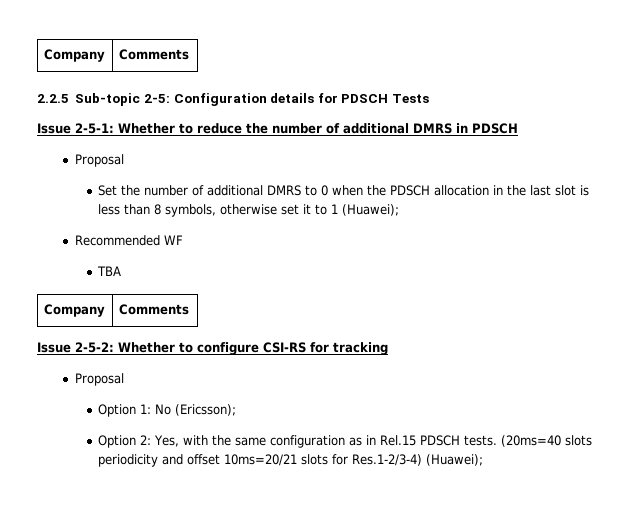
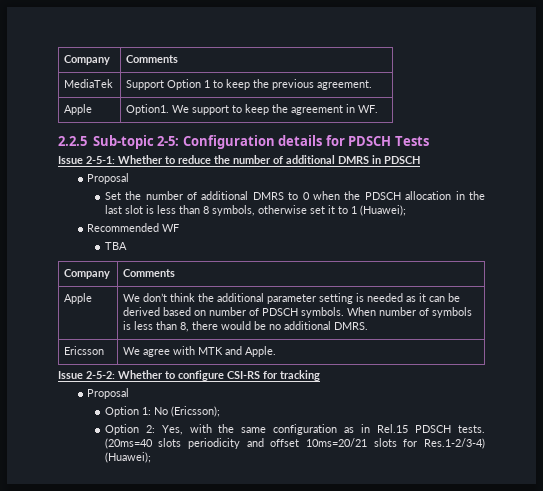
[43,49,105,62] [118,49,189,60] Company | Comments -> [64,55,111,65] [126,55,179,63] [64,79,114,88] [126,79,373,90] [64,104,93,115] [126,104,379,115] Company | Comments // MediaTek | Support Option 1 to keep the previous agreement. // Apple | Option1. We support to keep the agreement in WF.
(189, 309) none -> [64,293,93,304] [123,293,461,304] [123,307,473,318] [123,321,369,332] [64,346,105,355] [123,346,277,357] // Apple | We don’t think the additional parameter setting is needed as it can be derived based on number of PDSCH symbols. When number of symbols is less than 8, there would be no additional DMRS. // Ericsson | We agree with MTK and Apple.

